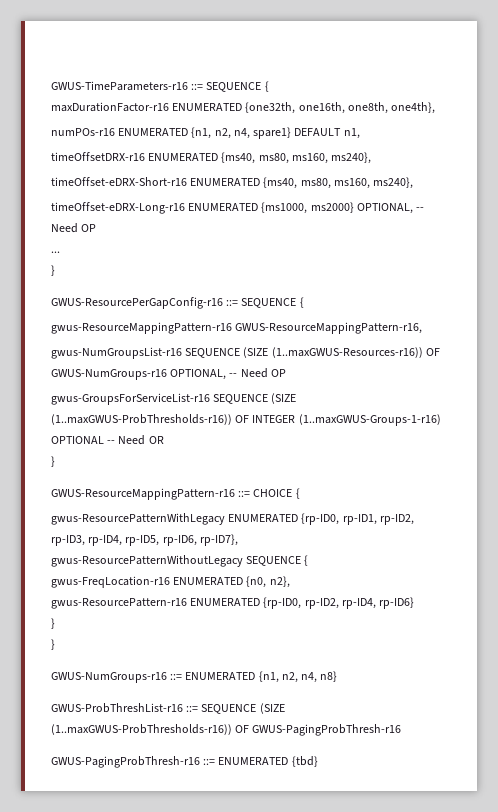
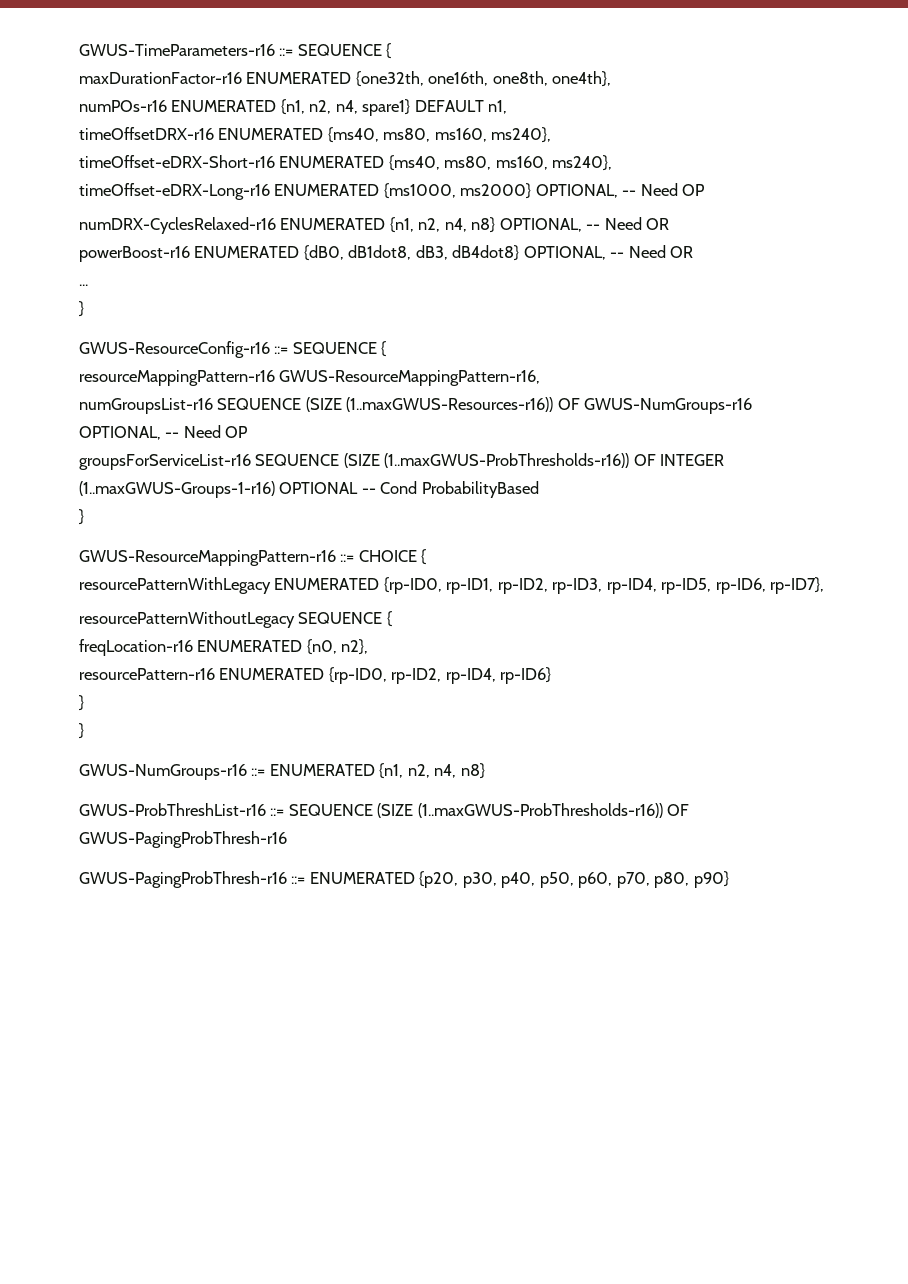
(97, 228) none -> [79,217,670,234] [79,245,694,262] // numDRX-CyclesRelaxed-r16 ENUMERATED {n1, n2, n4, n8} OPTIONAL, -- Need OR // powerBoost-r16 ENUMERATED {dB0, dB1dot8, dB3, dB4dot8} OPTIONAL, -- Need OR
[51,297,304,309] [51,322,232,334] GWUS-ResourcePerGapConfig-r16 ::= SEQUENCE { // gwus-ResourceMappingPattern-r16 -> [79,341,387,358] [79,370,275,386] GWUS-ResourceConfig-r16 ::= SEQUENCE { // resourceMappingPattern-r16
[51,347,182,359] gwus-NumGroupsList-r16 -> [79,398,213,414] numGroupsList-r16
[51,393,210,405] gwus-GroupsForServiceList-r16 -> [79,454,251,470] groupsForServiceList-r16
[118,435,164,445] Need OR -> [380,481,539,498] Cond ProbabilityBased
[51,513,225,525] gwus-ResourcePatternWithLegacy -> [79,577,271,594] resourcePatternWithLegacy
[51,555,309,567] [51,576,170,588] gwus-ResourcePatternWithoutLegacy SEQUENCE { // gwus-FreqLocation-r16 -> [79,611,392,628] [79,639,193,656] resourcePatternWithoutLegacy SEQUENCE { // freqLocation-r16
[51,598,187,609] gwus-ResourcePattern-r16 -> [79,668,215,680] resourcePattern-r16
[291,756,318,767] {tbd} -> [419,871,729,888] {p20, p30, p40, p50, p60, p70, p80, p90}

